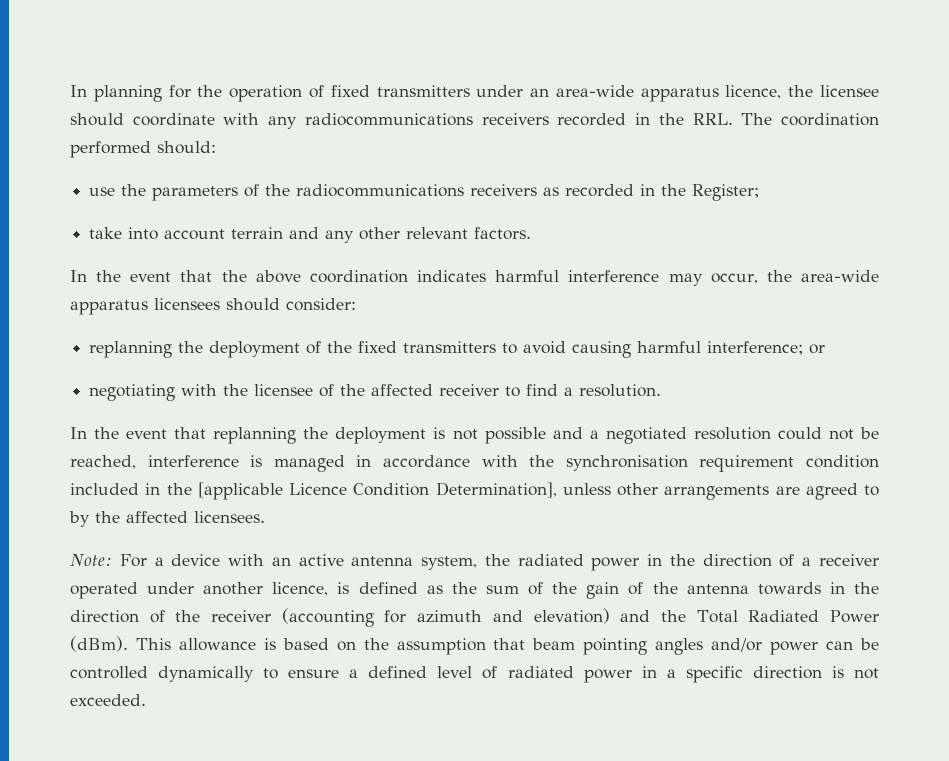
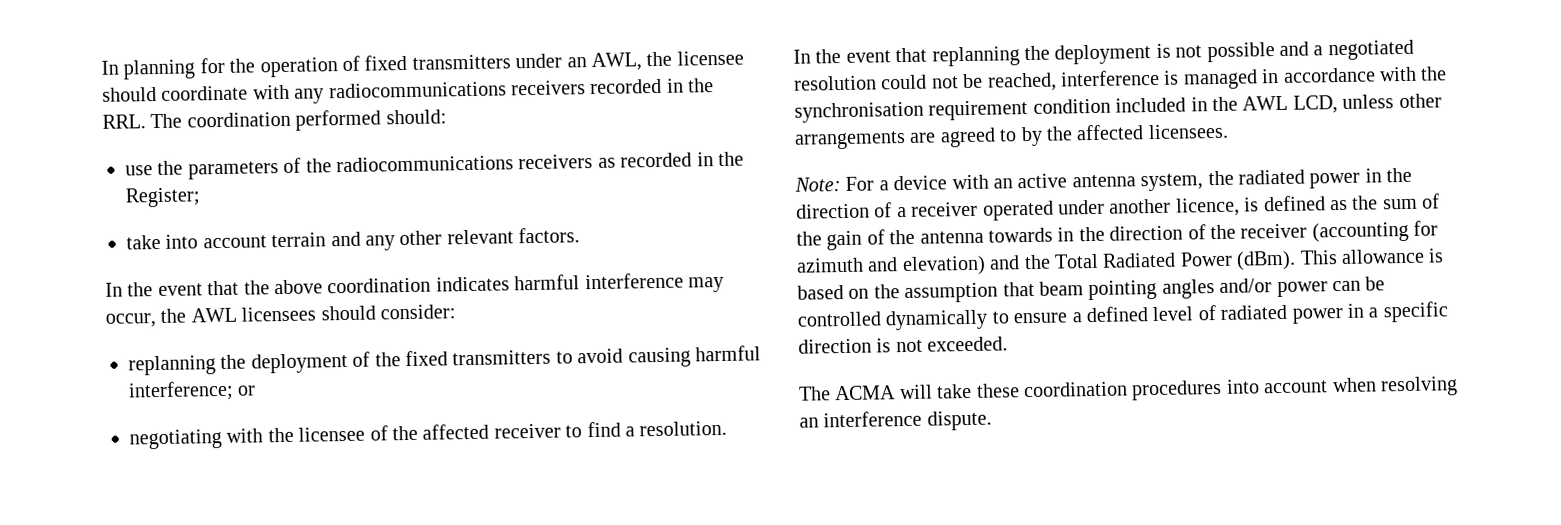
[555,85,782,102] area-wide apparatus licence, -> [590,52,642,72] AWL,
[801,270,879,282] [70,300,148,315] area-wide apparatus -> [190,307,237,323] AWL
[197,482,557,500] [applicable Licence Condition Determination], -> [1242,95,1338,114] AWL LCD,
(146, 700) none -> [798,376,1458,401] [799,410,992,431] // The ACMA will take these coordination procedures into account when resolving an interference dispute.

